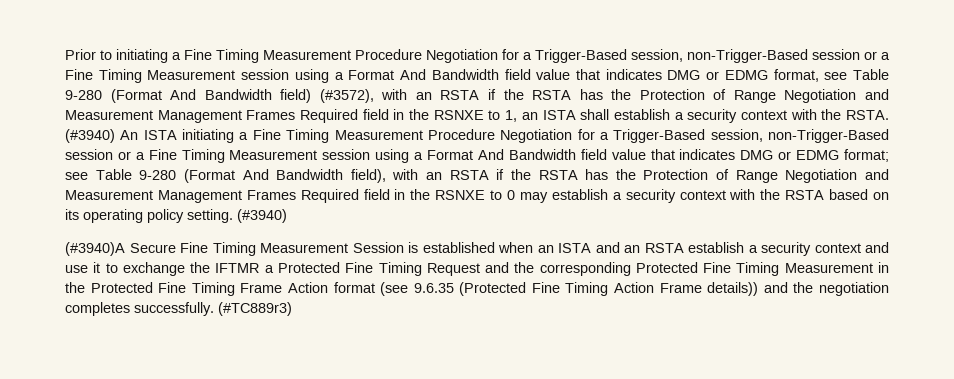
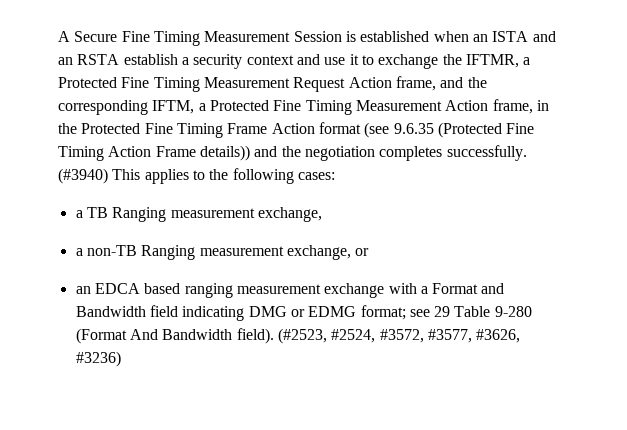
[65,49,890,63] [65,69,889,83] [65,89,889,103] [65,109,890,123] [65,129,890,143] [65,149,890,163] [65,169,890,183] [65,189,890,203] [65,209,287,223] [65,242,125,256] Prior to initiating a Fine Timing Measurement Procedure Negotiation for a Trigger-Based session, non-Trigger-Based session or a Fine Timing Measurement session using a Format And Bandwidth field value that indicates DMG or EDMG format, see Table 9-280 (Format And Bandwidth field) (#3572), with an RSTA if the RSTA has the Protection of Range Negotiation and Measurement Management Frames Required field in the RSNXE to 1, an ISTA shall establish a security context with the RSTA. (#3940) An ISTA initiating a Fine Timing Measurement Procedure Negotiation for a Trigger-Based session, non-Trigger-Based session or a Fine Timing Measurement session using a Format And Bandwidth field value that indicates DMG or EDMG format; see Table 9-280 (Format And Bandwidth field), with an RSTA if the RSTA has the Protection of Range Negotiation and Measurement Management Frames Required field in the RSNXE to 0 may establish a security context with the RSTA based on its operating policy setting. (#3940) // (#3940)A -> [58,31,70,42] A
[215,262,480,276] IFTMR a Protected Fine Timing Request -> [465,54,531,68] [58,76,436,92] IFTMR, a Protected Fine Timing Measurement Request Action frame,
[635,262,873,276] Protected Fine Timing Measurement -> [152,99,533,115] IFTM, a Protected Fine Timing Measurement Action frame,
[218,302,292,316] (#TC889r3) -> [58,168,335,184] [75,207,322,222] [75,245,370,260] [75,283,505,298] [75,305,532,321] [75,328,521,344] [75,351,121,367] (#3940) This applies to the following cases: // a TB Ranging measurement exchange, // a non-TB Ranging measurement exchange, or // an EDCA based ranging measurement exchange with a Format and Bandwidth field indicating DMG or EDMG format; see 29 Table 9-280 (Format And Bandwidth field). (#2523, #2524, #3572, #3577, #3626, #3236)

